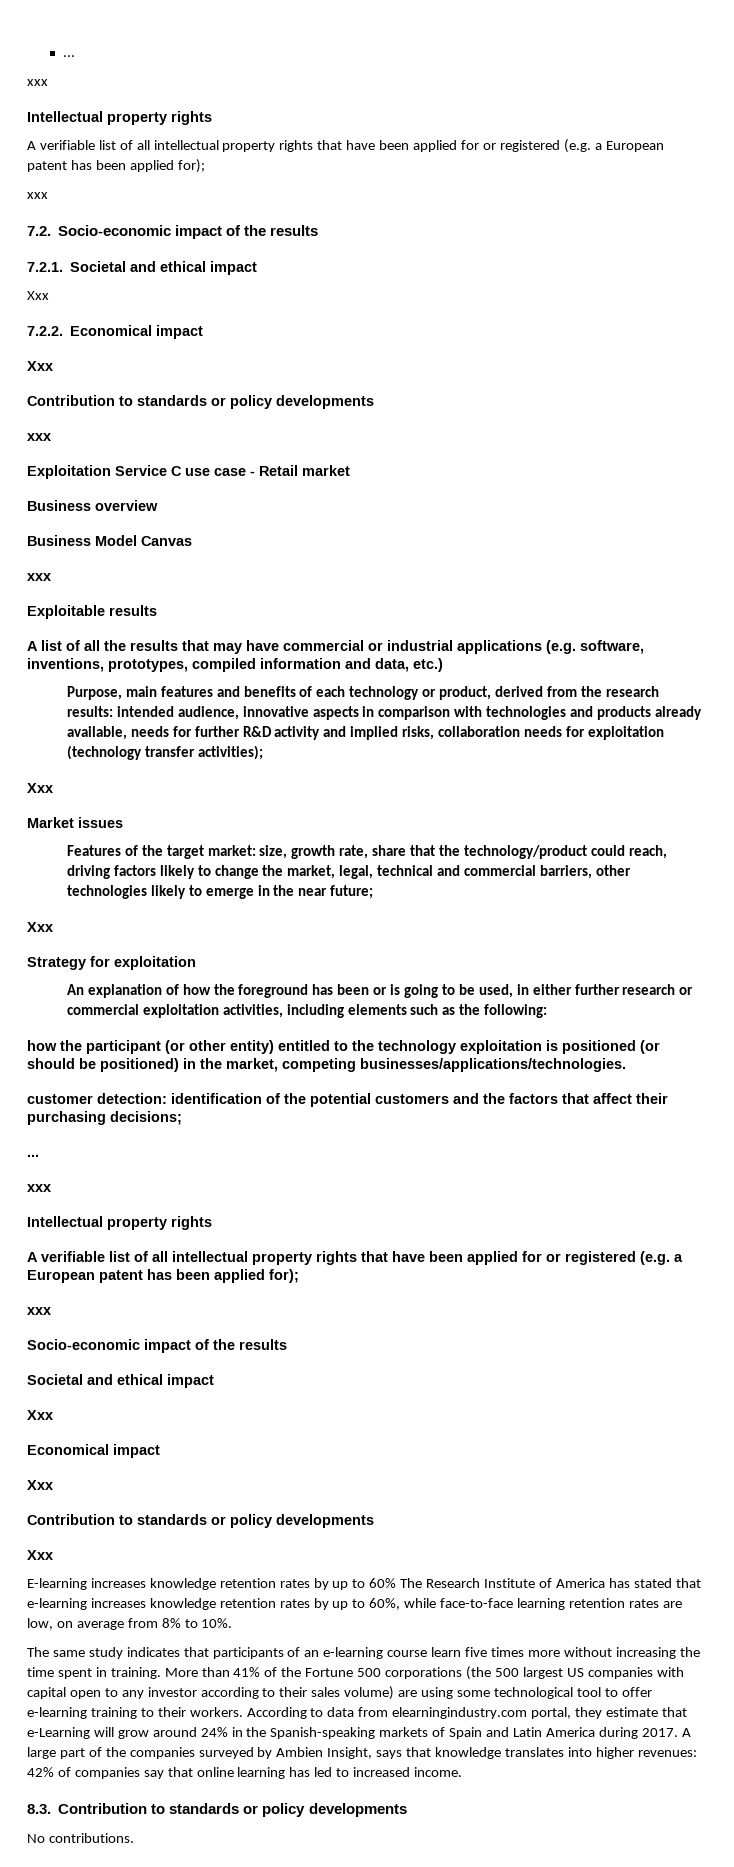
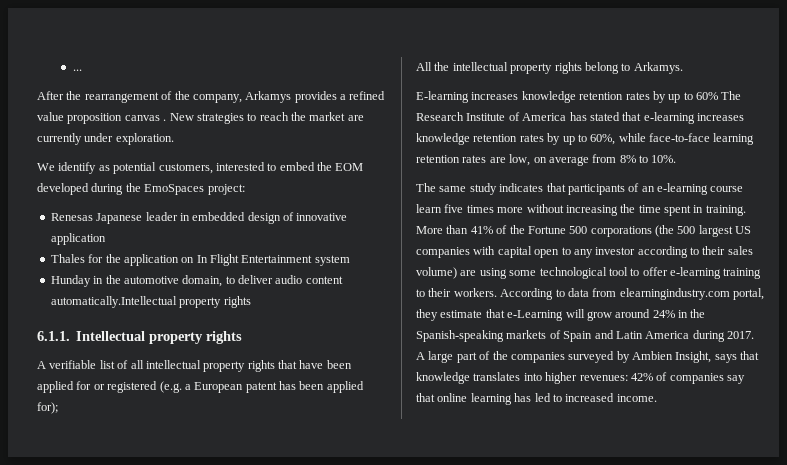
[62,55,75,57] [27,79,48,86] ... // xxx // -> [72,69,82,71] [37,91,386,103] [37,112,364,124] [37,133,174,145] [37,162,364,174] [37,183,245,195] [50,212,348,224] [50,233,106,245] [50,254,350,266] [50,275,343,287] [50,296,251,308] [37,331,70,341] ... // After the rearrangement of the company, Arkamys provides a refined value proposition canvas . New strategies to reach the market are currently under exploration. // We identify as potential customers, interested to embed the EOM developed during the EmoSpaces project: // Renesas Japanese leader in embedded design of innovative application // Thales for the application on In Flight Entertainment system // Hunday in the automotive domain, to deliver audio content automatically.Intellectual property rights // 6.1.1.
[27,192,48,199] [27,225,319,239] [27,261,258,275] [27,291,49,300] [27,325,204,339] [27,361,53,371] [27,395,374,409] [27,433,51,441] [27,465,350,479] [27,500,158,511] [27,535,192,546] [27,573,51,581] [27,605,157,619] [27,640,644,654] [27,658,443,672] [66,686,659,700] [66,706,702,720] [66,726,664,740] [66,745,263,760] [27,783,53,793] [27,817,123,828] [66,845,667,859] [66,865,631,879] [66,885,374,899] [27,922,53,932] [27,956,196,970] [66,984,694,998] [66,1004,548,1018] [27,1040,660,1054] [27,1058,626,1072] [27,1093,668,1107] [27,1111,182,1125] [27,1154,39,1157] [27,1184,51,1192] [27,1216,212,1230] [27,1251,683,1265] [27,1269,299,1283] [27,1307,51,1315] [27,1339,287,1353] [27,1374,214,1388] [27,1410,53,1420] [27,1444,160,1458] [27,1480,53,1490] [27,1514,374,1528] [27,1550,53,1560] xxx // 7.2. Socio-economic impact of the results // 7.2.1. Societal and ethical impact // Xxx // 7.2.2. Economical impact // Xxx // Contribution to standards or policy developments // xxx // Exploitation Service C use case - Retail market // Business overview // Business Model Canvas // xxx // Exploitable results // A list of all the results that may have commercial or industrial applications (e.g. software, inventions, prototypes, compiled information and data, etc.) // Purpose, main features and benefits of each technology or product, derived from the research results: intended audience, innovative aspects in comparison with technologies and products already available, needs for further R&D activity and implied risks, collaboration needs for exploitation (technology transfer activities); // Xxx // Market issues // Features of the target market: size, growth rate, share that the technology/product could reach, driving factors likely to change the market, legal, technical and commercial barriers, other technologies likely to emerge in the near future; // Xxx // Strategy for exploitation // An explanation of how the foreground has been or is going to be used, in either further research or commercial exploitation activities, including elements such as the following: // how the participant (or other entity) entitled to the technology exploitation is positioned (or should be positioned) in the market, competing businesses/applications/technologies. // customer detection: identification of the potential customers and the factors that affect their purchasing decisions; // ... // xxx // Intellectual property rights // A verifiable list of all intellectual property rights that have been applied for or registered (e.g. a European patent has been applied for); // xxx // Socio-economic impact of the results // Societal and ethical impact // Xxx // Economical impact // Xxx // Contribution to standards or policy developments // Xxx -> [416,62,683,74] All the intellectual property rights belong to Arkamys.
[27,1803,407,1817] [27,1833,134,1843] // 8.3. Contribution to standards or policy developments // No contributions. -> (657, 398) none

